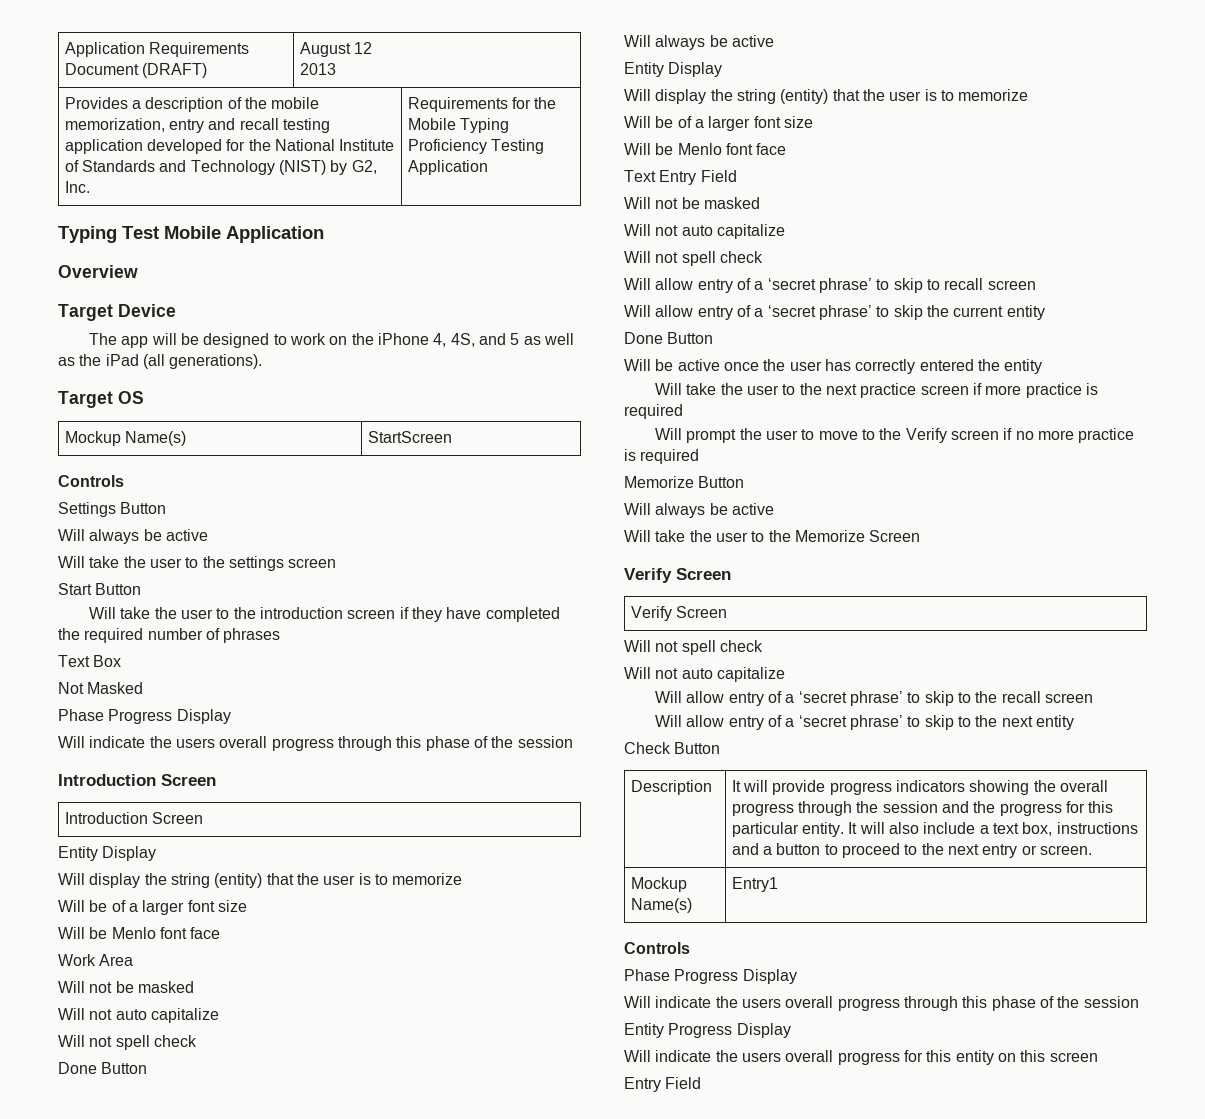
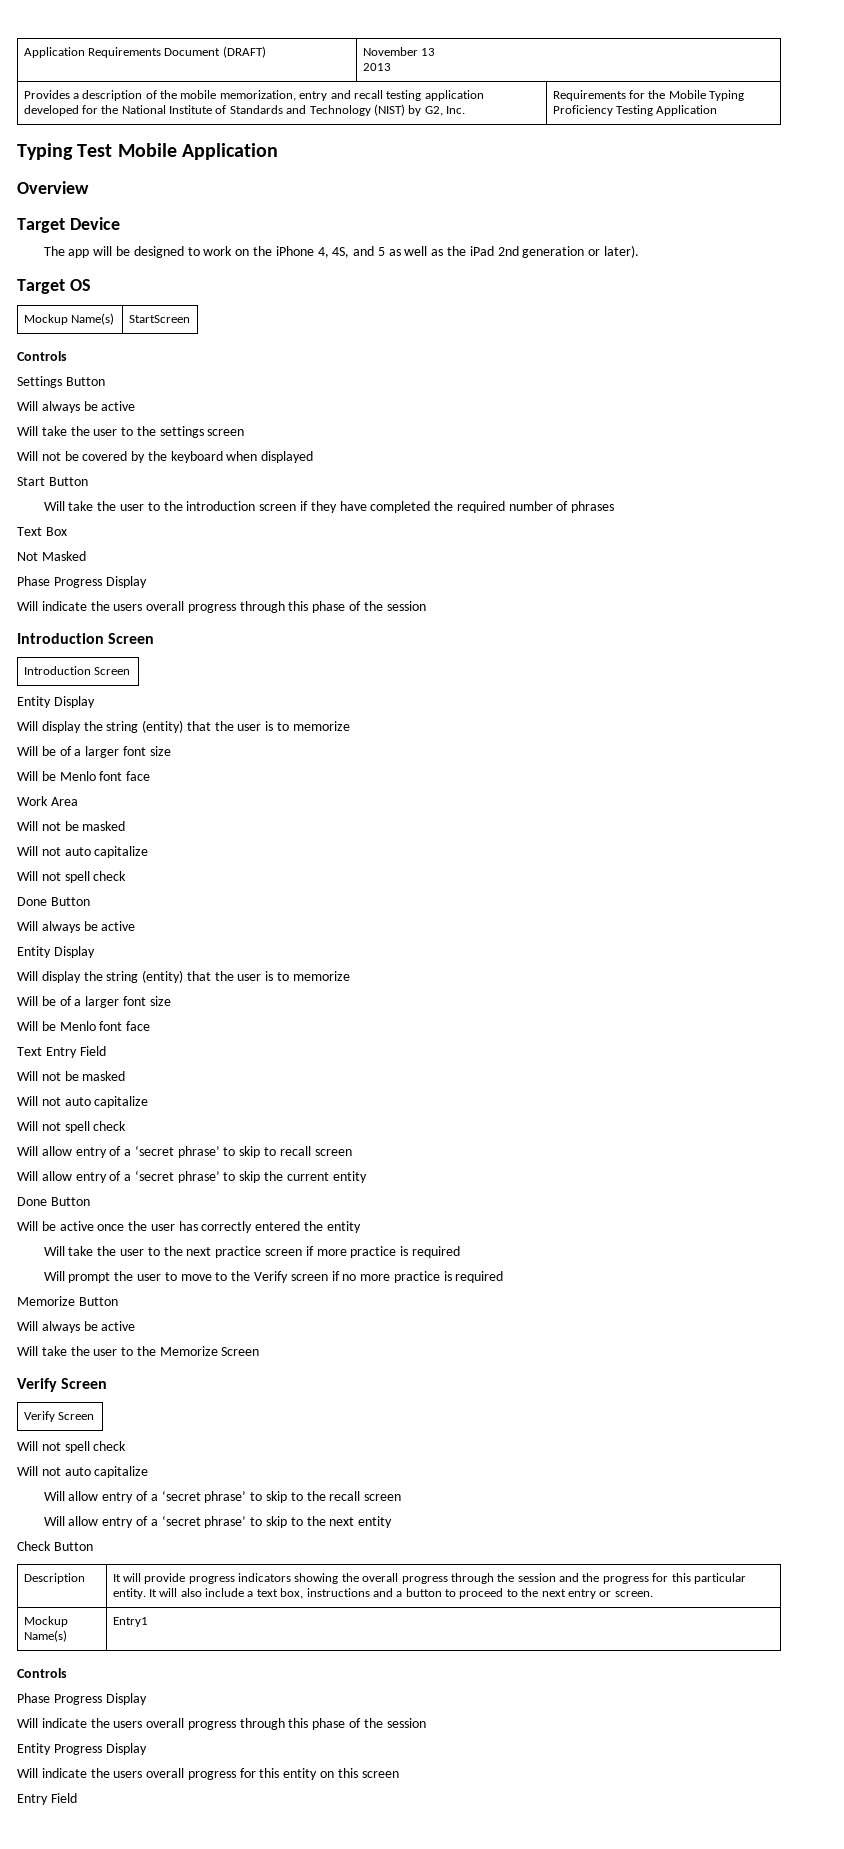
[299,42,373,57] August 12 -> [362,47,435,56] November 13
[142,354,263,369] (all generations). -> [497,245,639,258] 2nd generation or later).
(337, 563) none -> [17,451,314,463] // Will not be covered by the keyboard when displayed

